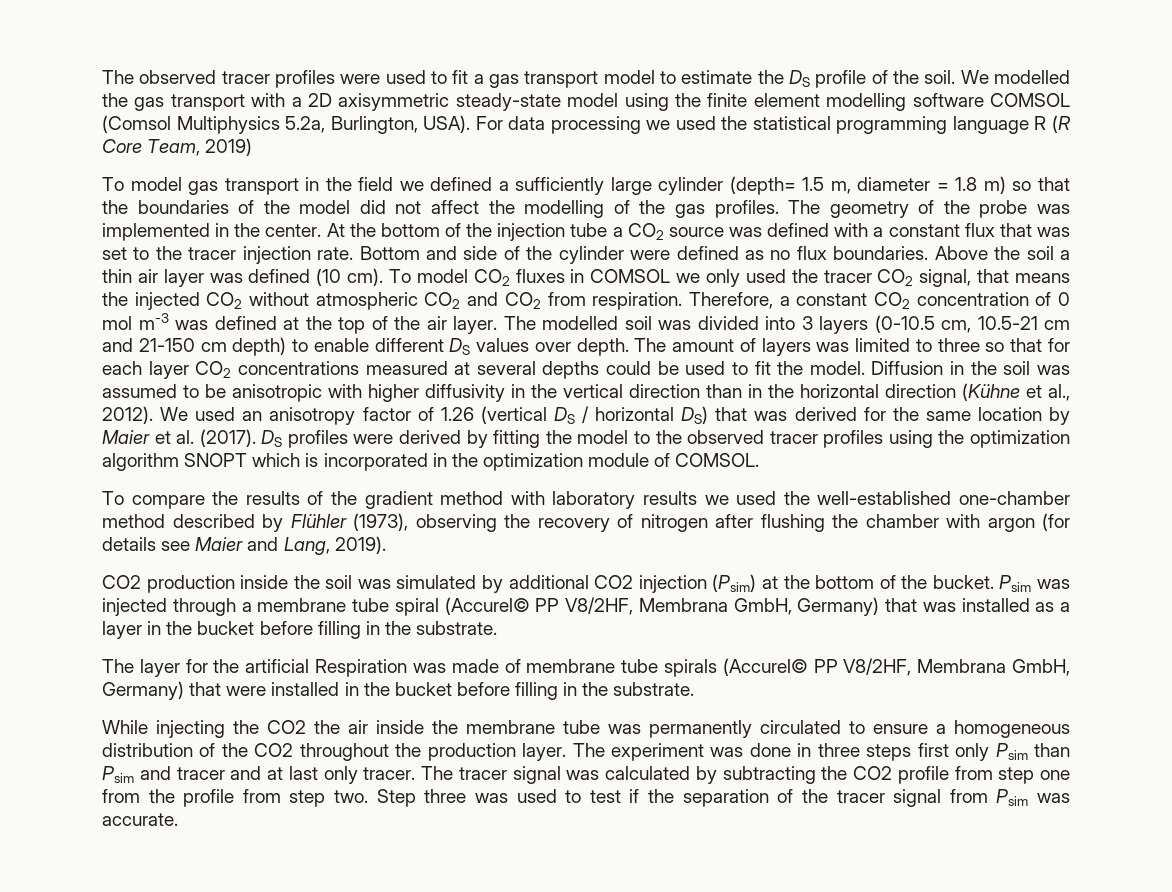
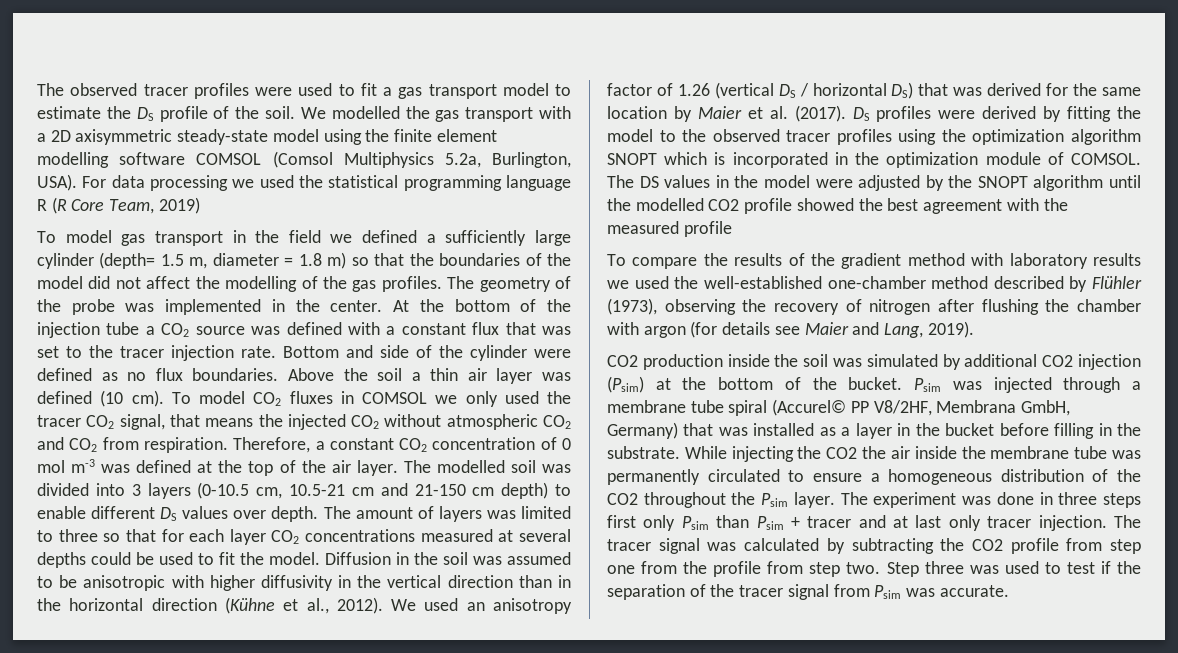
(760, 460) none -> [607,175,1141,191] [607,198,1068,214] [607,221,732,237] The DS values in the model were adjusted by the SNOPT algorithm until the modelled CO2 profile showed the best agreement with the measured profile
[102,658,1070,677] [102,681,695,700] // The layer for the artificial Respiration was made of membrane tube spirals (Accurel© PP V8/2HF, Membrana GmbH, Germany) that were installed in the bucket before filling in the substrate. // -> (680, 452) none
[427,743,516,761] production -> [761,493,789,507] Psim
[139,766,171,780] and -> [790,517,800,528] +
[363,767,416,780] tracer. -> [987,515,1107,531] tracer injection.

